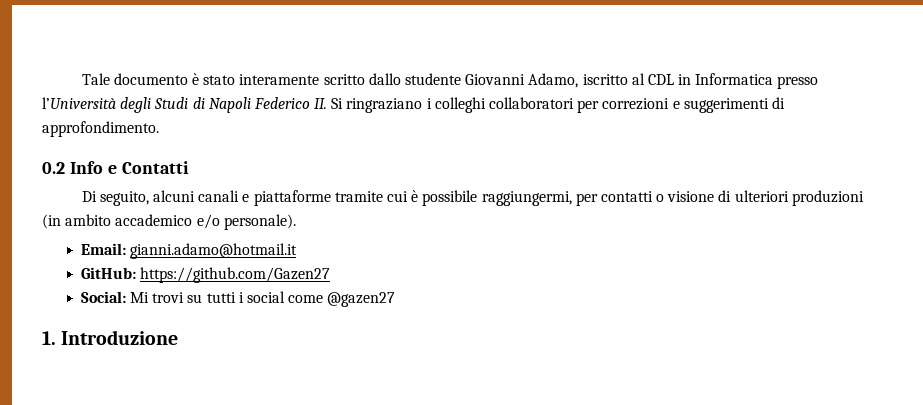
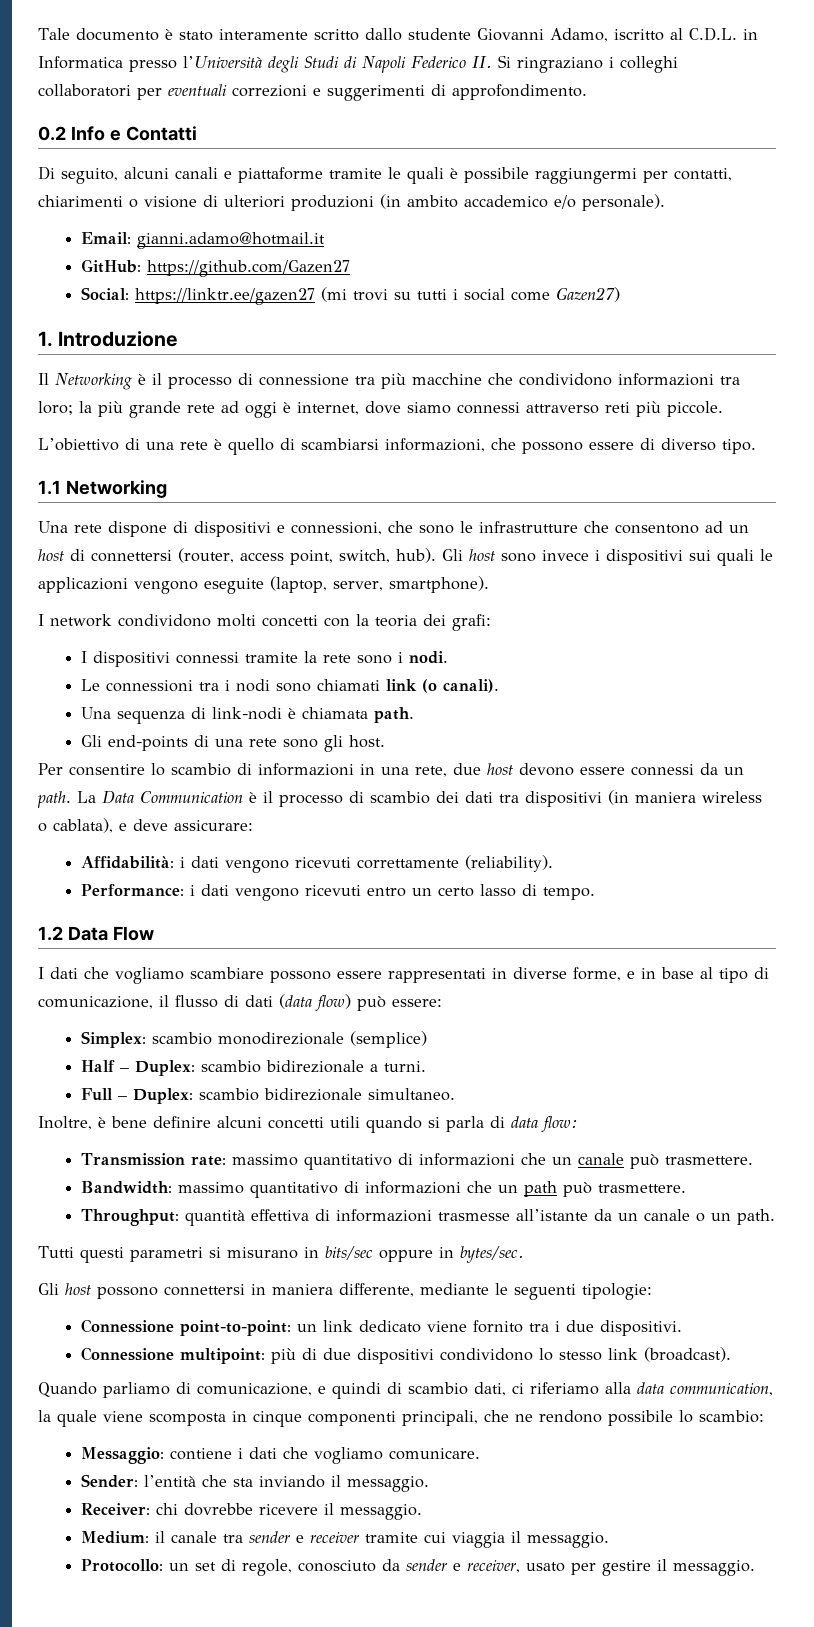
[647,74,674,85] CDL -> [688,27,737,41] C.D.L.
(600, 106) none -> [168,84,227,96] eventuali
[386,190,653,206] cui è possibile raggiungermi, per contatti -> [388,167,732,184] [38,195,123,207] le quali è possibile raggiungermi per contatti, chiarimenti
[129,292,149,303] Mi -> [134,287,347,305] https://linktr.ee/gazen27 (mi
[327,292,396,307] @gazen27 -> [555,287,620,302] Gazen27)
(179, 337) none -> [38,373,740,390] [38,401,723,418] [38,438,756,455] [38,480,167,498] [38,521,749,537] [38,548,773,566] [38,576,489,594] [38,614,491,631] [80,651,448,667] [80,679,499,693] [80,707,414,724] [80,735,385,752] [38,763,744,777] [37,790,762,808] [38,818,253,833] [80,855,553,873] [80,884,595,901] [38,926,154,941] [38,967,769,984] [38,994,442,1012] [80,1031,427,1048] [80,1060,426,1076] [80,1088,455,1104] [38,1116,578,1133] [80,1153,753,1170] [80,1181,686,1198] [80,1209,775,1226] [38,1246,524,1263] [38,1283,652,1300] [80,1319,682,1336] [80,1347,731,1364] [38,1382,773,1399] [38,1410,764,1427] [80,1447,480,1464] [80,1474,429,1492] [80,1503,422,1520] [80,1531,609,1548] [80,1559,755,1576] // Il Networking è il processo di connessione tra più macchine che condividono informazioni tra loro; la più grande rete ad oggi è internet, dove siamo connessi attraverso reti più piccole. // L’obiettivo di una rete è quello di scambiarsi informazioni, che possono essere di diverso tipo. // 1.1 Networking // Una rete dispone di dispositivi e connessioni, che sono le infrastrutture che consentono ad un host di connettersi (router, access point, switch, hub). Gli host sono invece i dispositivi sui quali le applicazioni vengono eseguite (laptop, server, smartphone). // I network condividono molti concetti con la teoria dei grafi: // I dispositivi connessi tramite la rete sono i nodi. // Le connessioni tra i nodi sono chiamati link (o canali). // Una sequenza di link-nodi è chiamata path. // Gli end-points di una rete sono gli host. // Per consentire lo scambio di informazioni in una rete, due host devono essere connessi da un path. La Data Communication è il processo di scambio dei dati tra dispositivi (in maniera wireless o cablata), e deve assicurare: // Affidabilità: i dati vengono ricevuti correttamente (reliability). // Performance: i dati vengono ricevuti entro un certo lasso di tempo. // 1.2 Data Flow // I dati che vogliamo scambiare possono essere rappresentati in diverse forme, e in base al tipo di comunicazione, il flusso di dati (data flow) può essere: // Simplex: scambio monodirezionale (semplice) // Half – Duplex: scambio bidirezionale a turni. // Full – Duplex: scambio bidirezionale simultaneo. // Inoltre, è bene definire alcuni concetti utili quando si parla di data flow: // Transmission rate: massimo quantitativo di informazioni che un canale può trasmettere. // Bandwidth: massimo quantitativo di informazioni che un path può trasmettere. // Throughput: quantità effettiva di informazioni trasmesse all’istante da un canale o un path. // Tutti questi parametri si misurano in bits/sec oppure in bytes/sec. // Gli host possono connettersi in maniera differente, mediante le seguenti tipologie: // Connessione point-to-point: un link dedicato viene fornito tra i due dispositivi. // Connessione multipoint: più di due dispositivi condividono lo stesso link (broadcast). // Quando parliamo di comunicazione, e quindi di scambio dati, ci riferiamo alla data communication, la quale viene scomposta in cinque componenti principali, che ne rendono possibile lo scambio: // Messaggio: contiene i dati che vogliamo comunicare. // Sender: l’entità che sta inviando il messaggio. // Receiver: chi dovrebbe ricevere il messaggio. // Medium: il canale tra sender e receiver tramite cui viaggia il messaggio. // Protocollo: un set di regole, conosciuto da sender e receiver, usato per gestire il messaggio.

